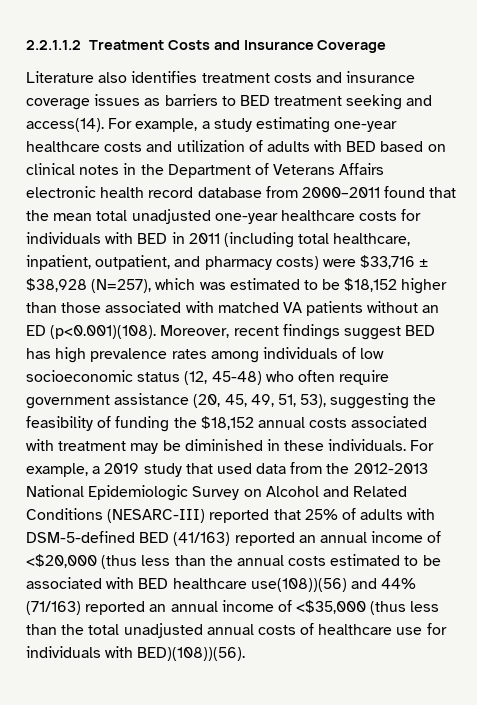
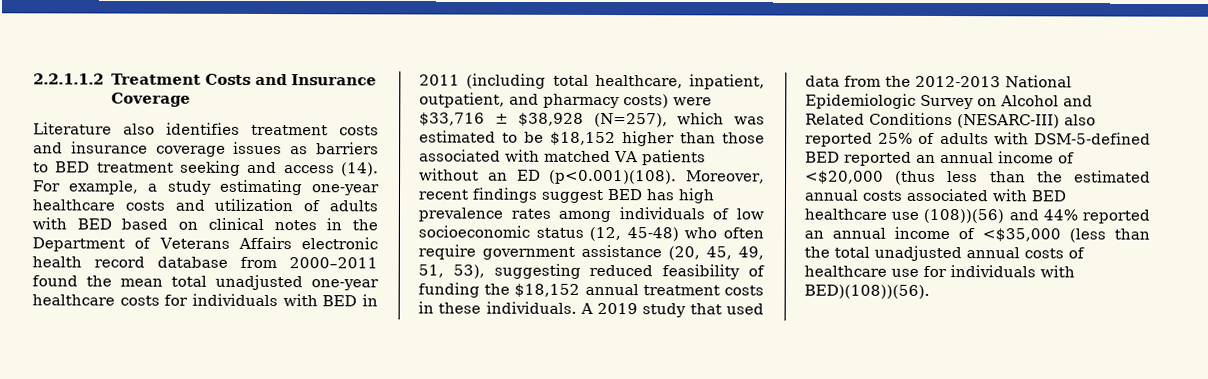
[26,118,104,132] access(14). -> [283,162,380,177] access (14).
[429,187,457,198] that -> (78, 281) none
[413,394,437,405] the -> [589,264,654,277] reduced
[309,416,428,428] [26,439,435,454] [26,463,101,477] costs associated with treatment may be diminished in these individuals. For example, a -> [642,285,764,296] [418,301,593,314] treatment costs in these individuals. A
[209,509,301,523] reported that -> [1064,114,1096,126] [805,132,873,147] also reported
[173,532,231,546] (41/163) -> (840, 157) none
[236,554,441,566] annual costs estimated to be -> [1074,170,1151,183] [804,189,902,201] estimated annual costs
[250,578,347,592] use(108))(56) -> [891,208,1005,224] use (108))(56)
[26,601,81,615] (71/163) -> (1078, 215) none
[370,601,440,615] (thus less -> [1069,228,1106,243] (less

